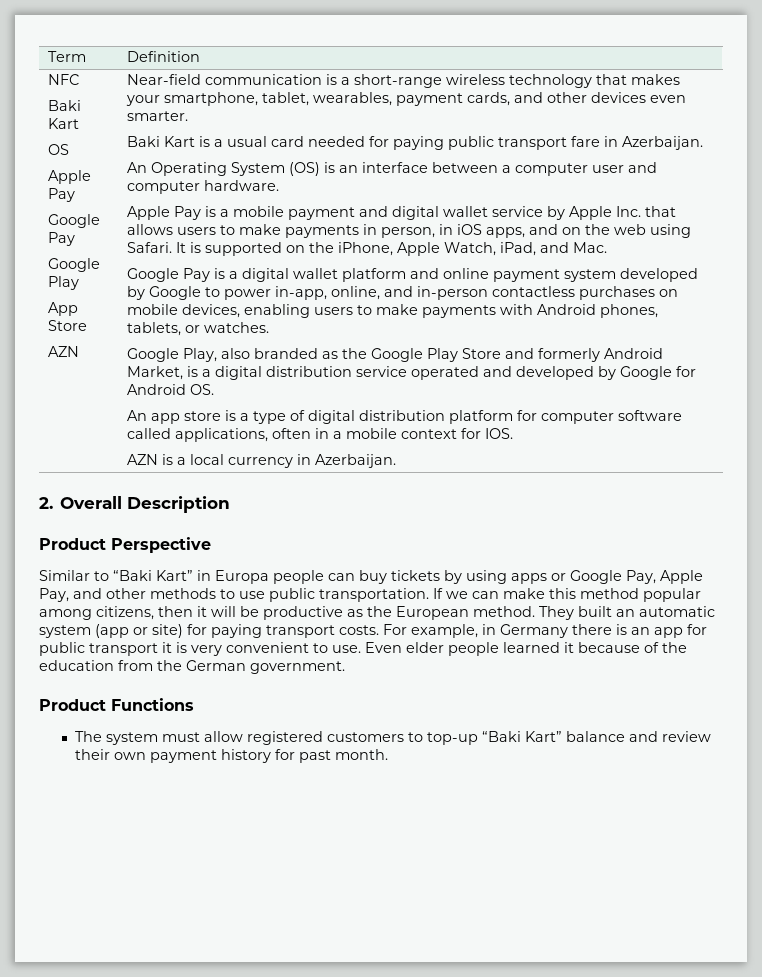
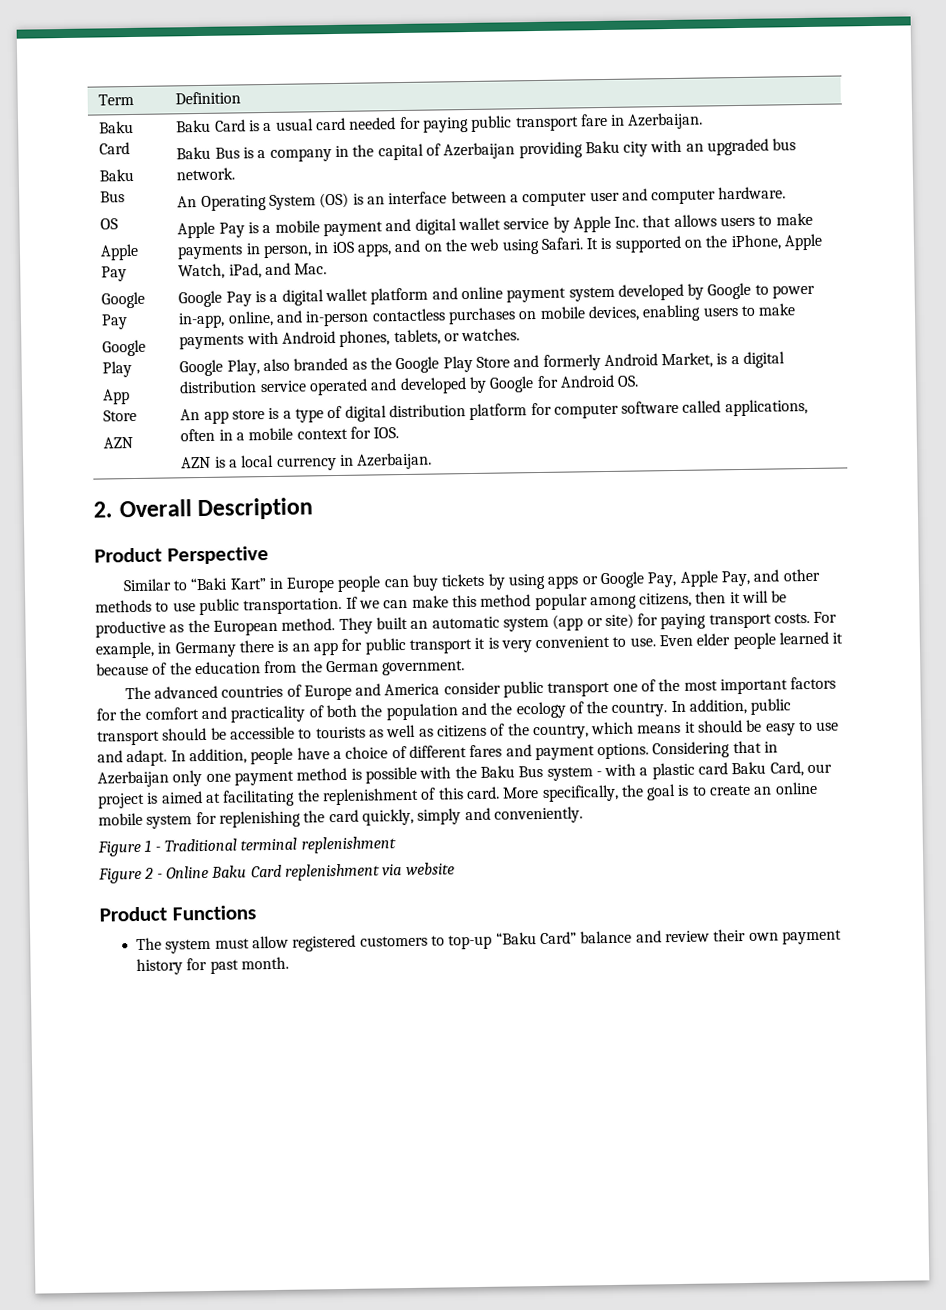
[47,74,79,85] [47,100,81,111] [47,118,79,129] NFC // Baki Kart -> [99,120,135,134] [99,142,131,155] [99,168,135,182] [100,191,126,203] Baku Card // Baku Bus
[126,74,680,88] [125,92,686,106] [126,111,188,121] [126,136,195,147] Near-field communication is a short-range wireless technology that makes your smartphone, tablet, wearables, payment cards, and other devices even smarter. // Baki Kart -> [176,119,246,133] Baku Card
(703, 143) none -> [176,138,797,162] [176,167,236,181] // Baku Bus is a company in the capital of Azerbaijan providing Baku city with an upgraded bus network.
[215,570,269,584] Europa -> [286,577,336,593] Europe
(345, 667) none -> [124,676,837,701] [96,698,792,723] [97,719,840,746] [97,740,779,767] [97,761,833,788] [98,781,818,809] [98,806,583,829] [97,836,396,857] [98,862,455,884] // The advanced countries of Europe and America consider public transport one of the most important factors for the comfort and practicality of both the population and the ecology of the country. In addition, public transport should be accessible to tourists as well as citizens of the country, which means it should be easy to use and adapt. In addition, people have a choice of different fares and payment options. Considering that in Azerbaijan only one payment method is possible with the Baku Bus system - with a plastic card Baku Card, our project is aimed at facilitating the replenishment of this card. More specifically, the goal is to create an online mobile system for replenishing the card quickly, simply and conveniently. // Figure 1 - Traditional terminal replenishment // Figure 2 - Online Baku Card replenishment via website
[482,731,563,742] “Baki Kart” -> [495,931,578,945] “Baku Card”

